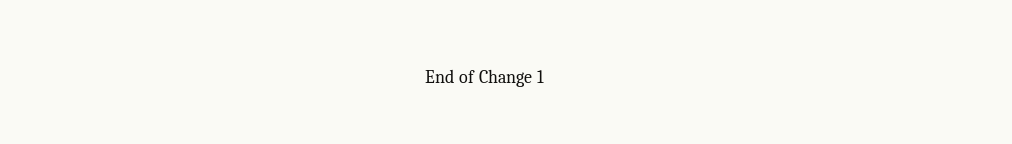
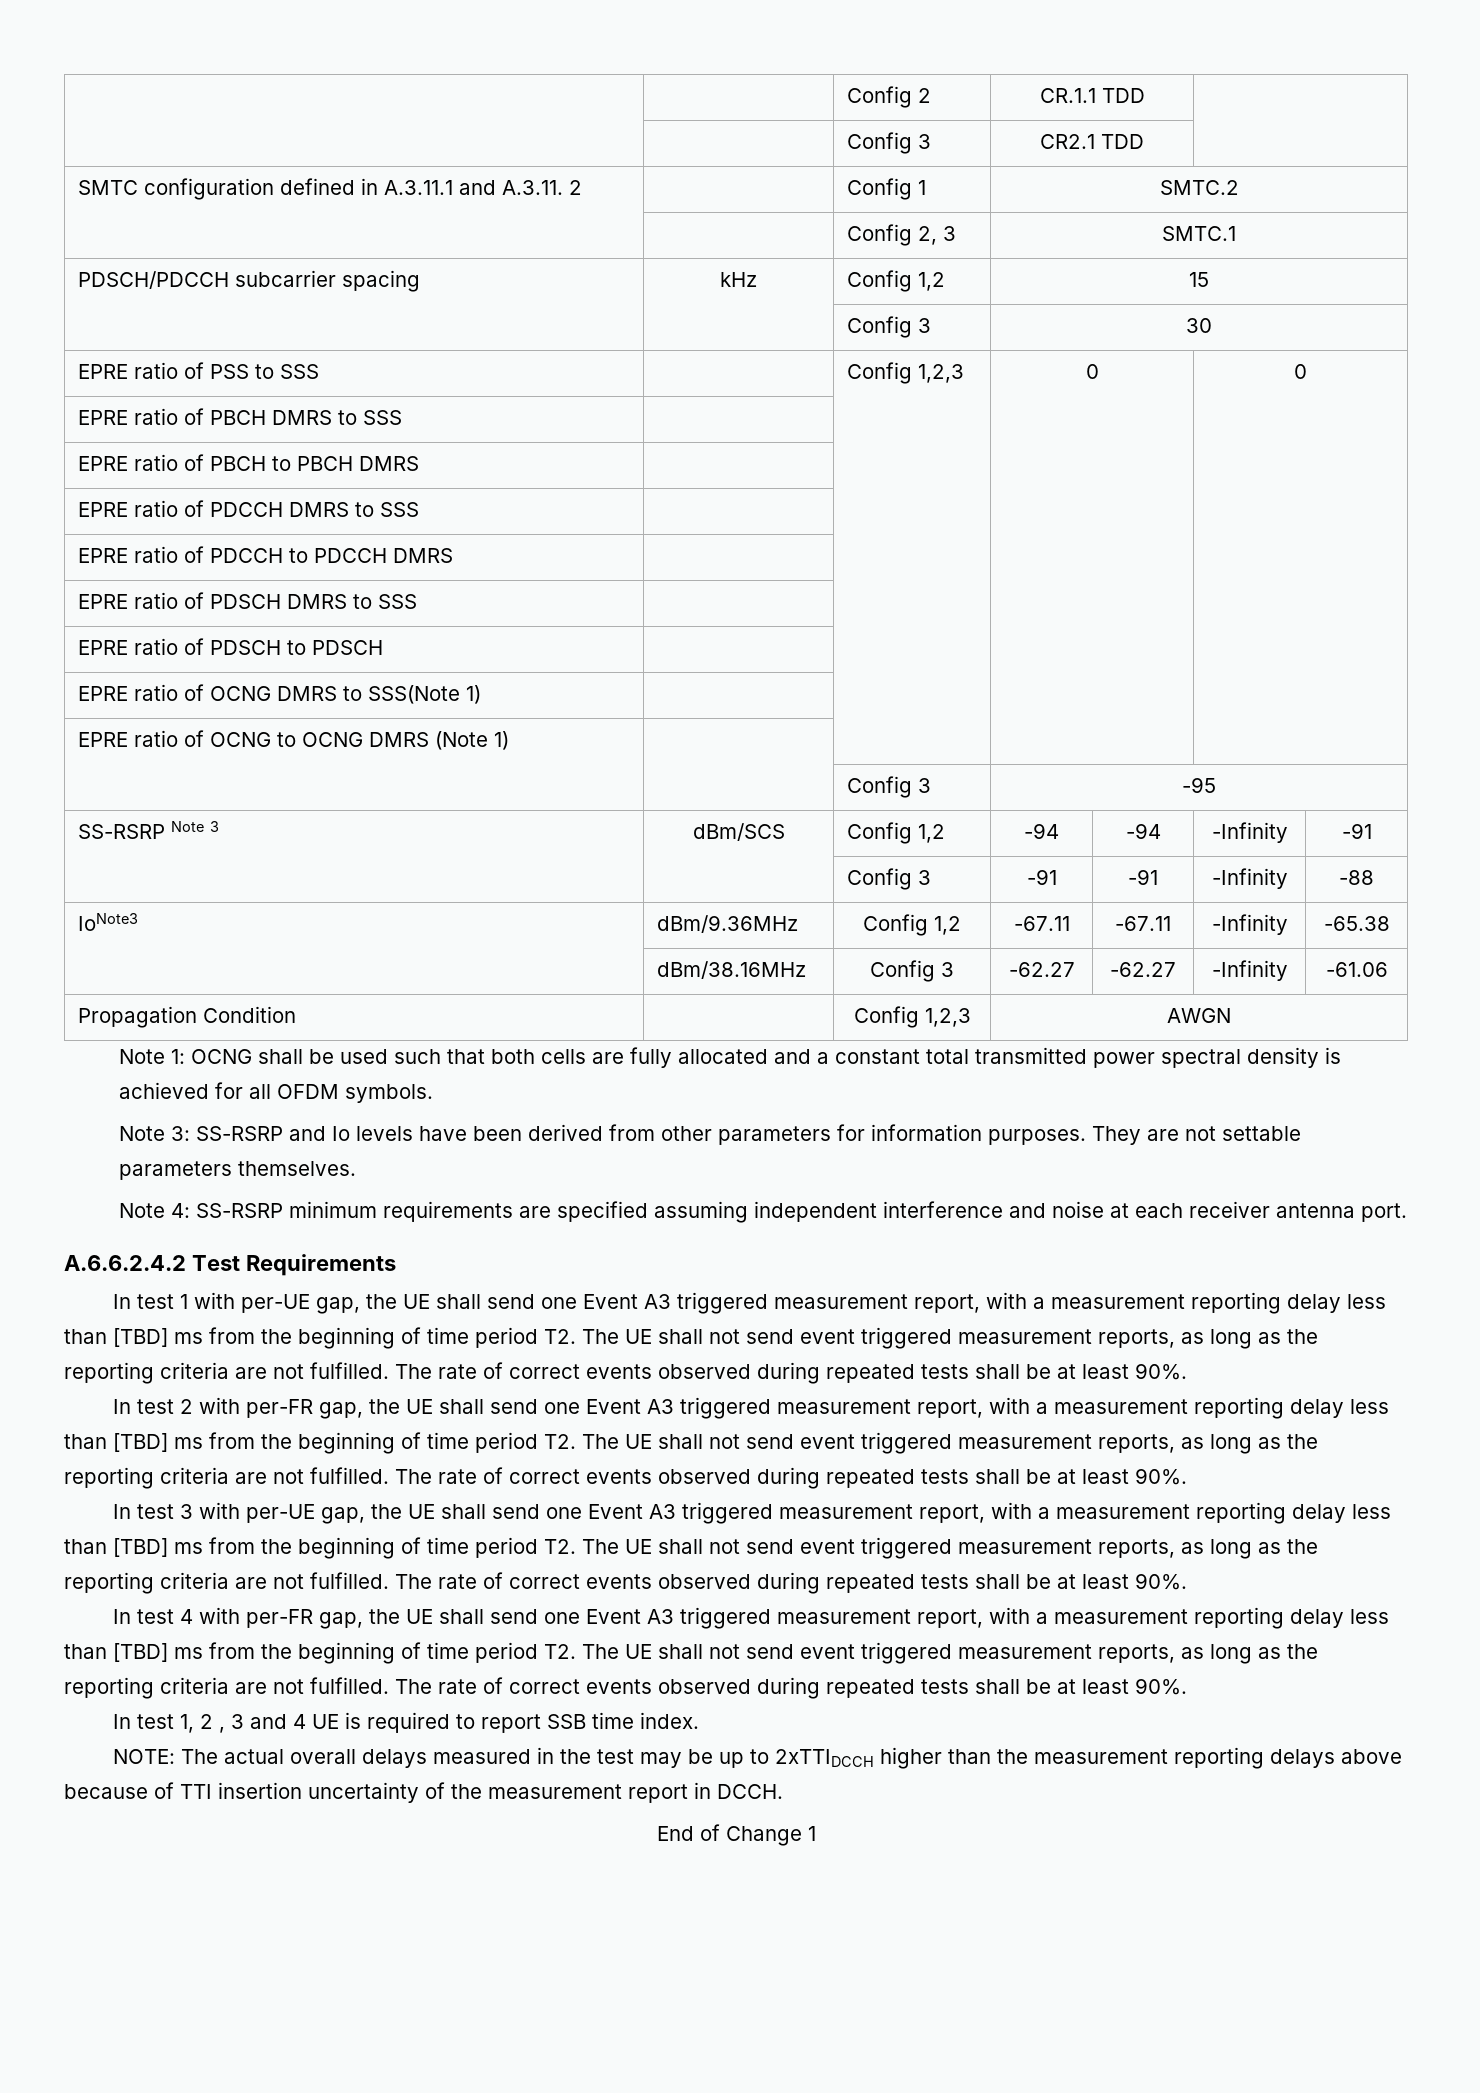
(425, 76) none -> [846,86,931,108] [1039,88,1145,103] [846,132,931,154] [1040,134,1144,149] [77,178,582,200] [846,178,926,200] [1159,180,1239,195] [846,224,956,246] [1162,226,1236,241] [77,270,420,292] [720,272,757,287] [846,270,945,292] [1189,272,1209,287] [846,316,931,338] [1186,318,1212,333] [77,362,319,379] [846,362,964,384] [1085,364,1099,379] [1294,364,1307,379] [77,408,402,425] [77,454,419,471] [77,500,419,517] [77,546,453,563] [77,592,417,609] [77,638,383,655] [77,684,481,704] [77,730,509,750] [846,776,931,798] [1182,777,1216,793] [77,821,219,839] [692,823,785,841] [846,822,945,844] [1024,823,1059,839] [1125,823,1161,839] [1211,822,1288,843] [1341,823,1372,839] [846,868,931,890] [1026,869,1057,885] [1128,869,1158,885] [1211,868,1288,889] [1339,870,1374,885] [77,913,138,931] [656,915,798,933] [863,914,961,936] [1013,916,1070,931] [1115,916,1171,931] [1211,914,1288,935] [1323,916,1390,931] [656,961,806,979] [870,960,954,982] [1008,962,1075,977] [1110,962,1176,977] [1211,960,1288,981] [1325,962,1388,977] [77,1006,296,1028] [853,1006,971,1028] [1167,1008,1231,1023] [119,1047,1342,1068] [119,1082,434,1103] [119,1124,1302,1145] [119,1161,357,1180] [119,1201,1408,1223] [64,1254,396,1276] [112,1292,1386,1314] [64,1327,1318,1349] [64,1362,1187,1384] [112,1397,1389,1419] [64,1432,1318,1454] [64,1467,1187,1489] [112,1502,1391,1524] [64,1537,1318,1559] [64,1572,1187,1594] [112,1607,1389,1629] [64,1642,1318,1664] [64,1677,1187,1699] [112,1712,699,1733] [112,1747,1402,1769] [64,1782,783,1803] | | Config 2 | CR.1.1 TDD | // | | Config 3 | CR2.1 TDD | // SMTC configuration defined in A.3.11.1 and A.3.11. 2 | | Config 1 | SMTC.2 // | | Config 2, 3 | SMTC.1 // PDSCH/PDCCH subcarrier spacing | kHz | Config 1,2 | 15 // | | Config 3 | 30 // EPRE ratio of PSS to SSS | | Config 1,2,3 | 0 | 0 // EPRE ratio of PBCH DMRS to SSS | | | | // EPRE ratio of PBCH to PBCH DMRS | | | | // EPRE ratio of PDCCH DMRS to SSS | | | | // EPRE ratio of PDCCH to PDCCH DMRS | | | | // EPRE ratio of PDSCH DMRS to SSS | | | | // EPRE ratio of PDSCH to PDSCH | | | | // EPRE ratio of OCNG DMRS to SSS(Note 1) | | | | // EPRE ratio of OCNG to OCNG DMRS (Note 1) | | | | // | | Config 3 | -95 // SS-RSRP Note 3 | dBm/SCS | Config 1,2 | -94 | -94 | -Infinity | -91 // | | Config 3 | -91 | -91 | -Infinity | -88 // IoNote3 | dBm/9.36MHz | Config 1,2 | -67.11 | -67.11 | -Infinity | -65.38 // | dBm/38.16MHz | Config 3 | -62.27 | -62.27 | -Infinity | -61.06 // Propagation Condition | | Config 1,2,3 | AWGN // Note 1: OCNG shall be used such that both cells are fully allocated and a constant total transmitted power spectral density is achieved for all OFDM symbols. // Note 3: SS-RSRP and Io levels have been derived from other parameters for information purposes. They are not settable parameters themselves. // Note 4: SS-RSRP minimum requirements are specified assuming independent interference and noise at each receiver antenna port. // A.6.6.2.4.2 Test Requirements // In test 1 with per-UE gap, the UE shall send one Event A3 triggered measurement report, with a measurement reporting delay less than [TBD] ms from the beginning of time period T2. The UE shall not send event triggered measurement reports, as long as the reporting criteria are not fulfilled. The rate of correct events observed during repeated tests shall be at least 90%. // In test 2 with per-FR gap, the UE shall send one Event A3 triggered measurement report, with a measurement reporting delay less than [TBD] ms from the beginning of time period T2. The UE shall not send event triggered measurement reports, as long as the reporting criteria are not fulfilled. The rate of correct events observed during repeated tests shall be at least 90%. // In test 3 with per-UE gap, the UE shall send one Event A3 triggered measurement report, with a measurement reporting delay less than [TBD] ms from the beginning of time period T2. The UE shall not send event triggered measurement reports, as long as the reporting criteria are not fulfilled. The rate of correct events observed during repeated tests shall be at least 90%. // In test 4 with per-FR gap, the UE shall send one Event A3 triggered measurement report, with a measurement reporting delay less than [TBD] ms from the beginning of time period T2. The UE shall not send event triggered measurement reports, as long as the reporting criteria are not fulfilled. The rate of correct events observed during repeated tests shall be at least 90%. // In test 1, 2 , 3 and 4 UE is required to report SSB time index. // NOTE: The actual overall delays measured in the test may be up to 2xTTIDCCH higher than the measurement reporting delays above because of TTI insertion uncertainty of the measurement report in DCCH. //

